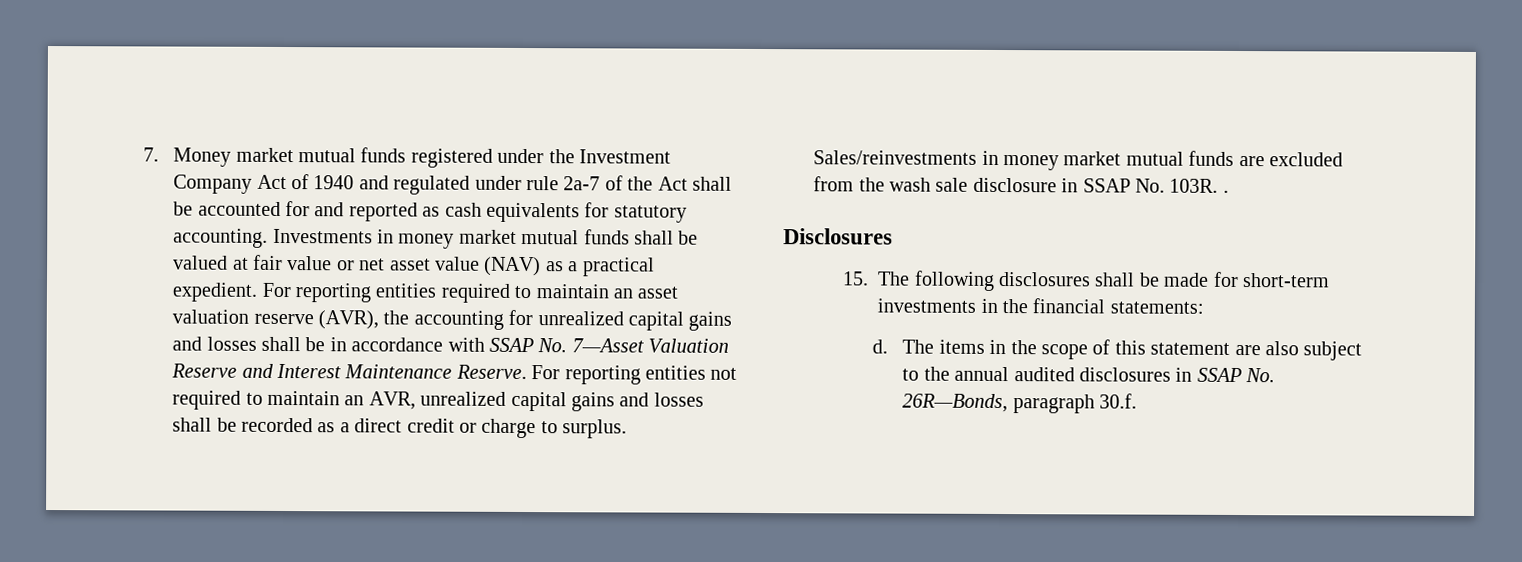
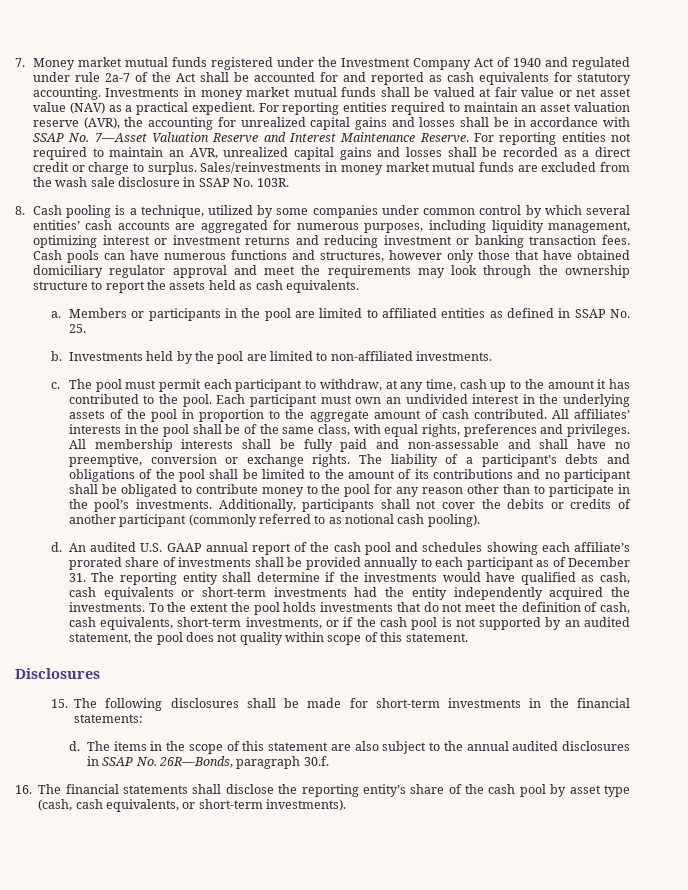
[1222,189,1229,193] . -> [15,205,630,218] [32,220,630,233] [32,235,630,248] [32,250,630,263] [32,265,630,278] [32,280,359,293] [50,308,630,321] [68,324,86,333] [50,351,493,364] [50,379,631,392] [68,394,630,407] [68,409,631,422] [68,424,631,437] [68,439,631,452] [68,454,630,467] [68,469,631,482] [68,484,631,497] [68,499,631,512] [68,514,480,527] [50,542,630,555] [68,557,631,570] [68,572,630,585] [68,587,630,600] [68,602,631,615] [68,617,631,630] [68,632,468,645] // 8. Cash pooling is a technique, utilized by some companies under common control by which several entities’ cash accounts are aggregated for numerous purposes, including liquidity management, optimizing interest or investment returns and reducing investment or banking transaction fees. Cash pools can have numerous functions and structures, however only those that have obtained domiciliary regulator approval and meet the requirements may look through the ownership structure to report the assets held as cash equivalents. // a. Members or participants in the pool are limited to affiliated entities as defined in SSAP No. 25. // b. Investments held by the pool are limited to non-affiliated investments. // c. The pool must permit each participant to withdraw, at any time, cash up to the amount it has contributed to the pool. Each participant must own an undivided interest in the underlying assets of the pool in proportion to the aggregate amount of cash contributed. All affiliates’ interests in the pool shall be of the same class, with equal rights, preferences and privileges. All membership interests shall be fully paid and non-assessable and shall have no preemptive, conversion or exchange rights. The liability of a participant’s debts and obligations of the pool shall be limited to the amount of its contributions and no participant shall be obligated to contribute money to the pool for any reason other than to participate in the pool’s investments. Additionally, participants shall not cover the debits or credits of another participant (commonly referred to as notional cash pooling). // d. An audited U.S. GAAP annual report of the cash pool and schedules showing each affiliate’s prorated share of investments shall be provided annually to each participant as of December 31. The reporting entity shall determine if the investments would have qualified as cash, cash equivalents or short-term investments had the entity independently acquired the investments. To the extent the pool holds investments that do not meet the definition of cash, cash equivalents, short-term investments, or if the cash pool is not supported by an audited statement, the pool does not quality within scope of this statement.
(1138, 401) none -> [15,784,630,797] [38,799,347,812] // 16. The financial statements shall disclose the reporting entity’s share of the cash pool by asset type (cash, cash equivalents, or short-term investments).

